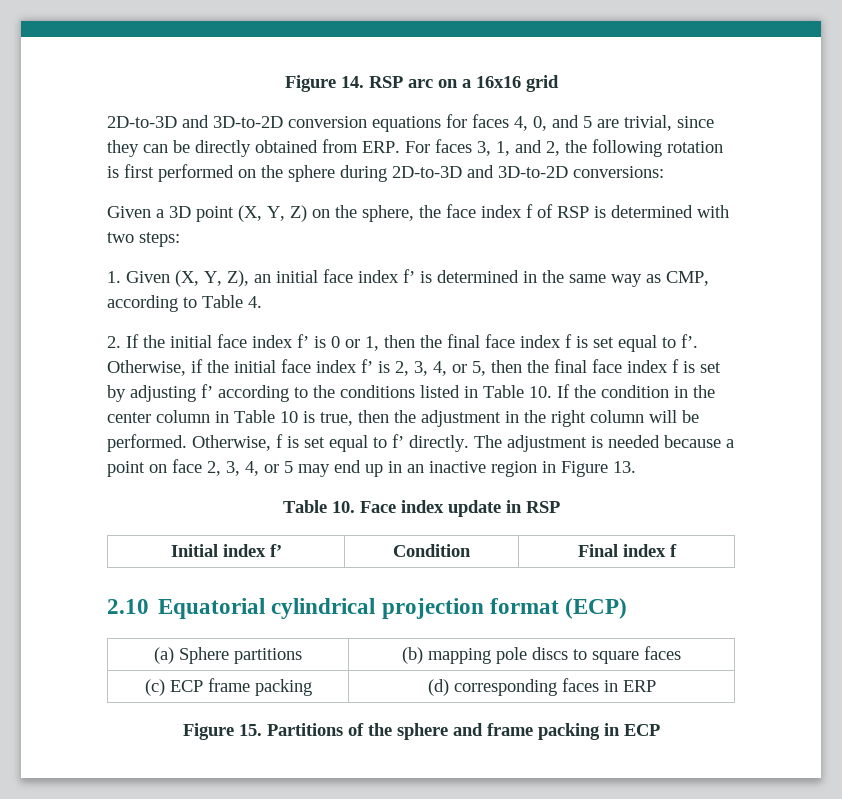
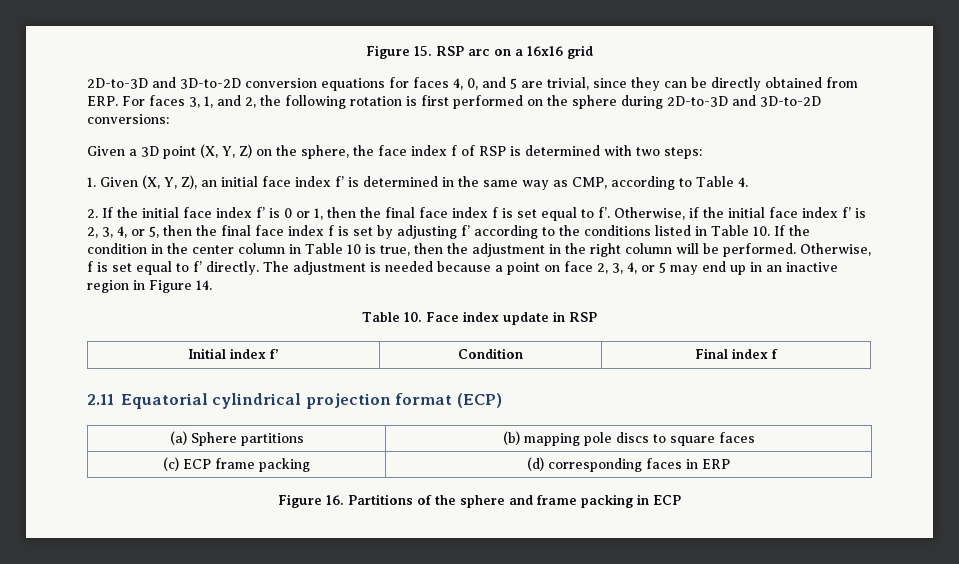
[284,75,364,92] Figure 14. -> [366,45,432,59] Figure 15.
[613,461,636,473] 13. -> [196,280,212,290] 14.
[107,599,149,614] 2.10 -> [87,394,114,405] 2.11
[238,724,262,736] 15. -> [326,495,344,505] 16.

